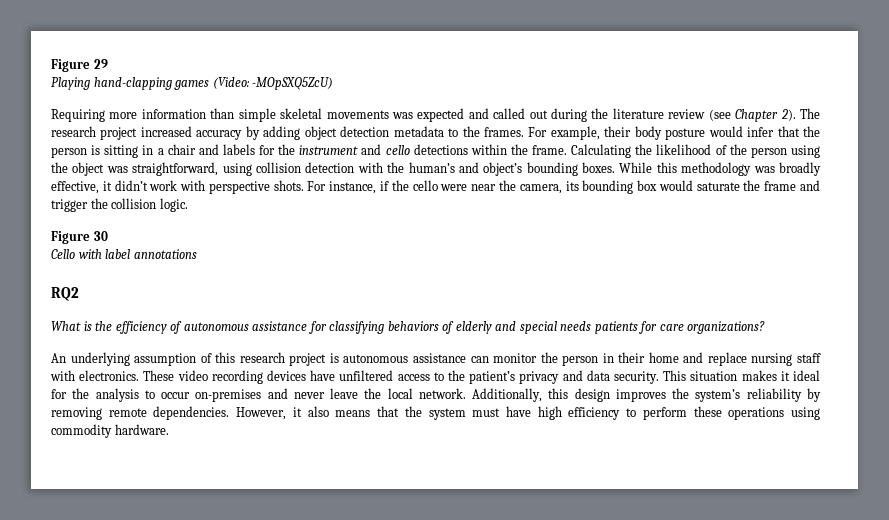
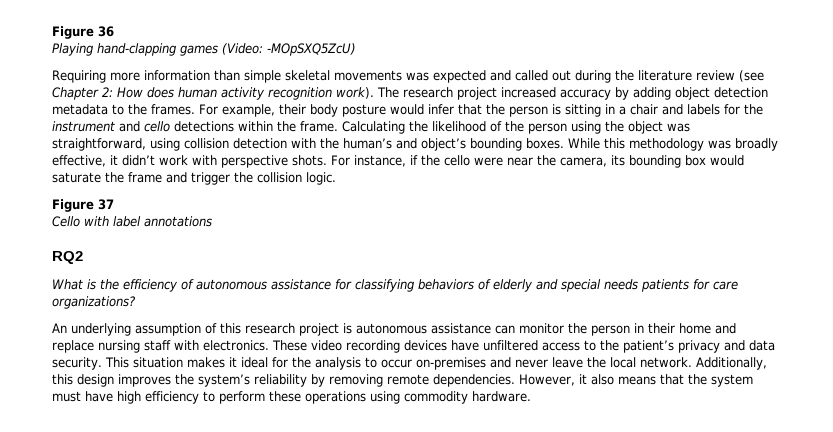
[51,59,108,72] Figure 29 -> [52,26,114,39] Figure 36
[780,109,796,121] 2). -> [102,87,374,100] 2: How does human activity recognition work).
[93,231,108,241] 30 -> [98,199,114,210] 37

